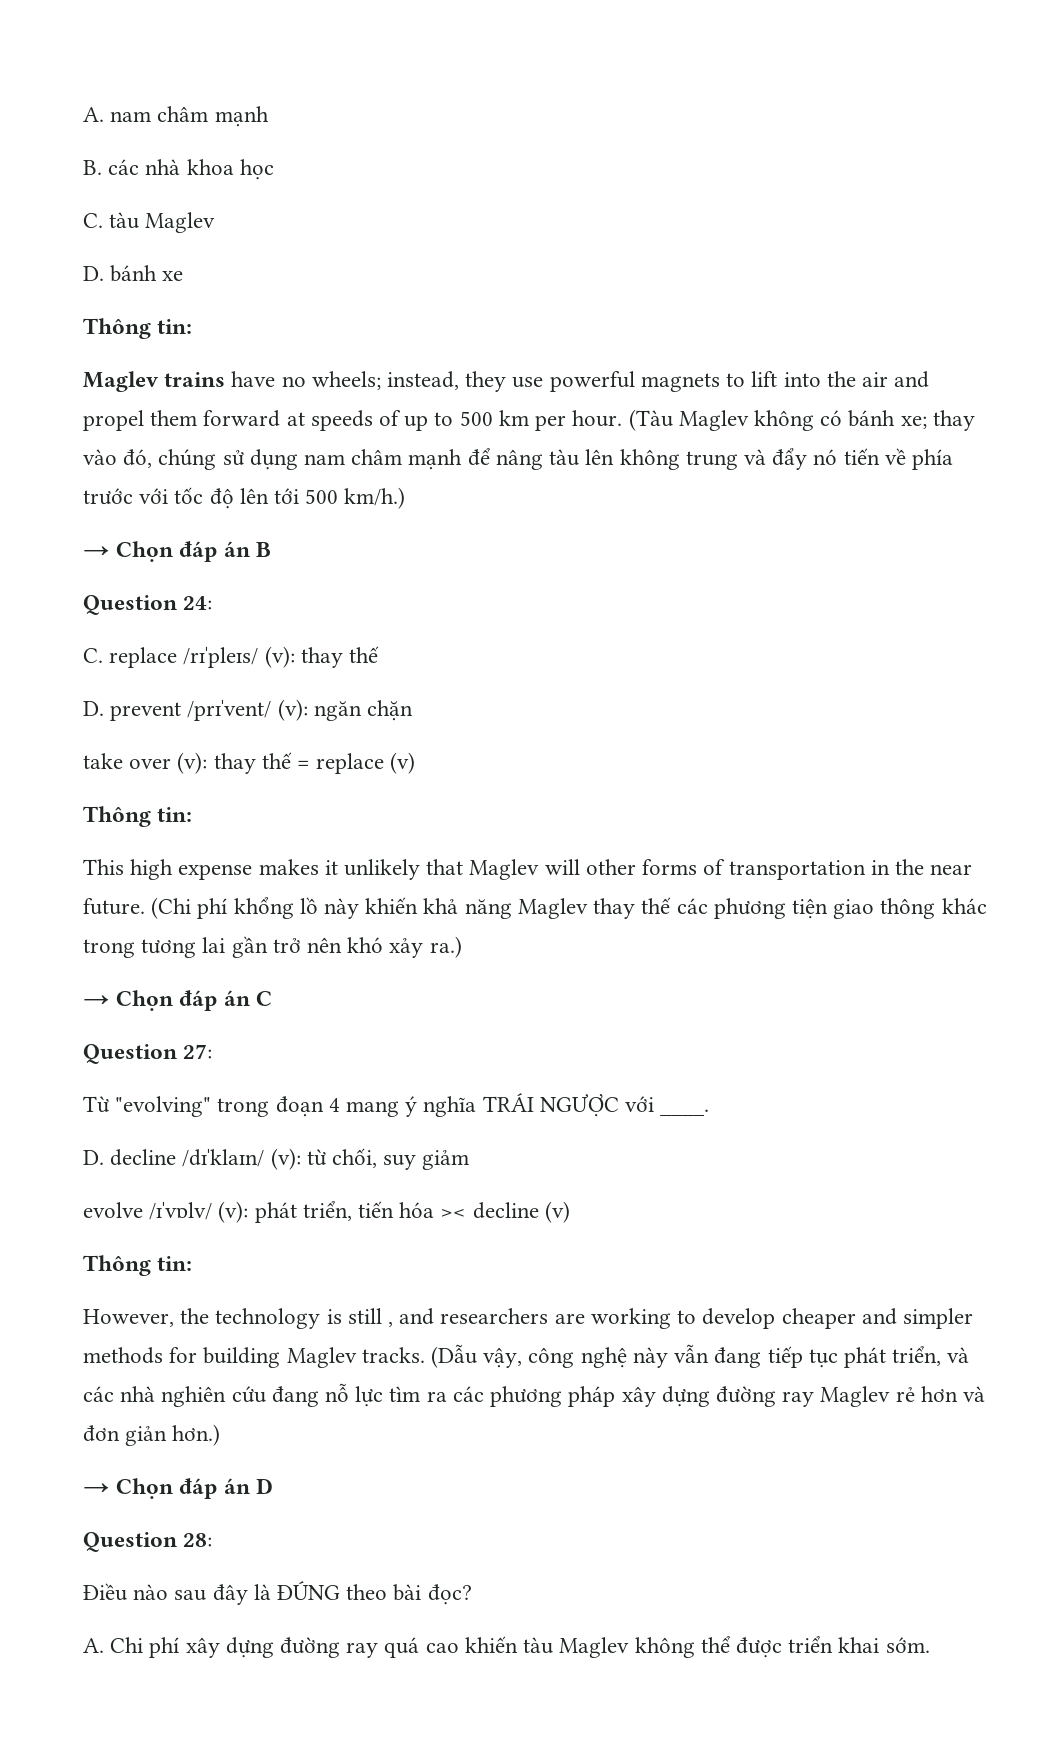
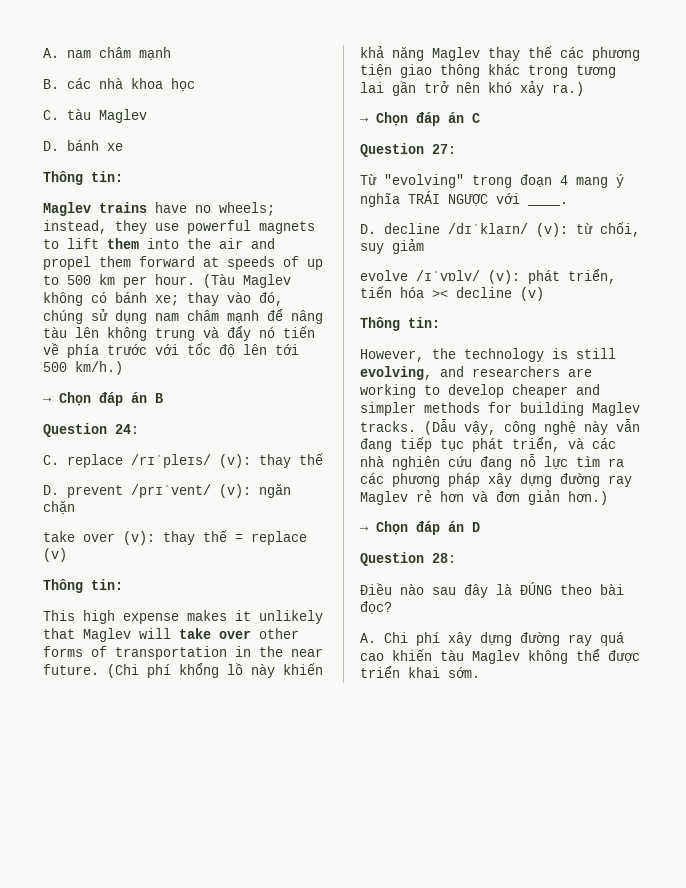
(778, 379) none -> [107,238,139,249] them
(580, 867) none -> [179,628,251,639] take over
[388,1321,394,1327] , -> [360,366,432,380] evolving,

